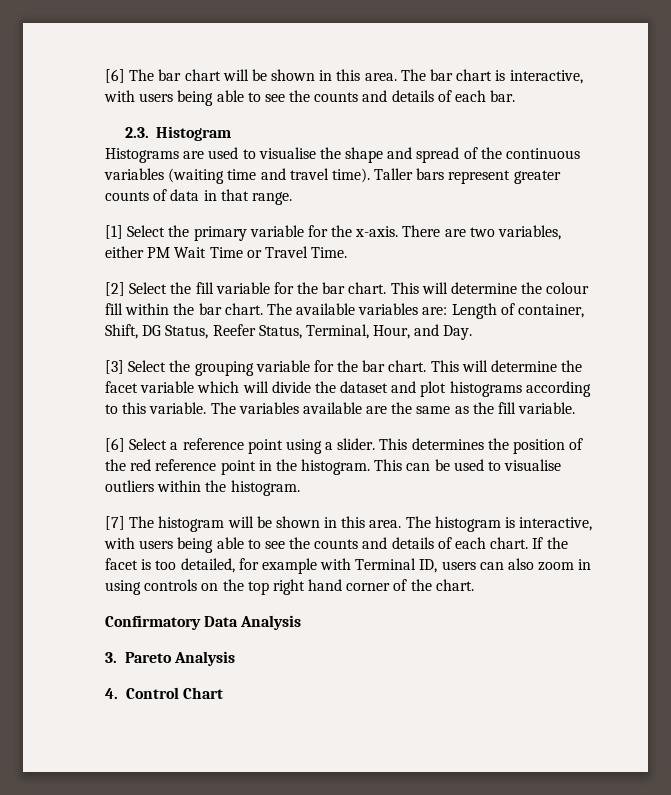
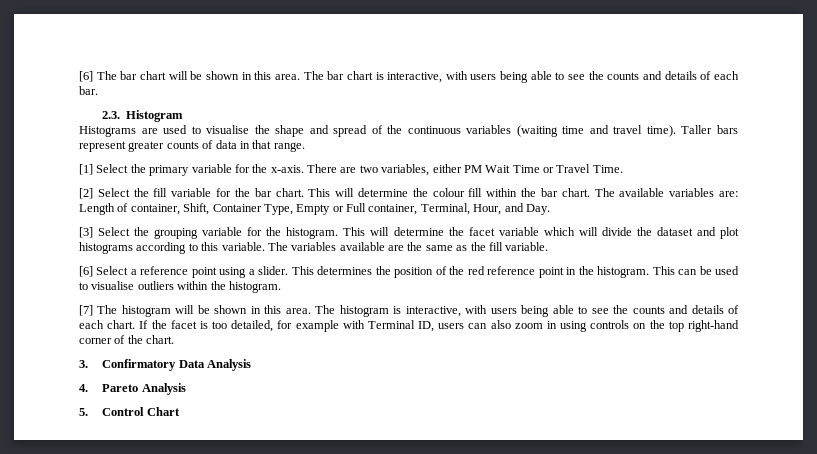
[142,324,302,339] DG Status, Reefer Status, -> [212,203,418,215] Container Type, Empty or Full container,
[362,360,427,372] bar chart. -> [286,227,339,239] histogram.
[272,579,343,595] right hand -> [687,320,739,332] right-hand
(474, 585) none -> [79,360,88,368] 3.
[105,652,117,663] 3. -> [79,384,88,392] 4.
[105,688,118,699] 4. -> [79,408,88,416] 5.

